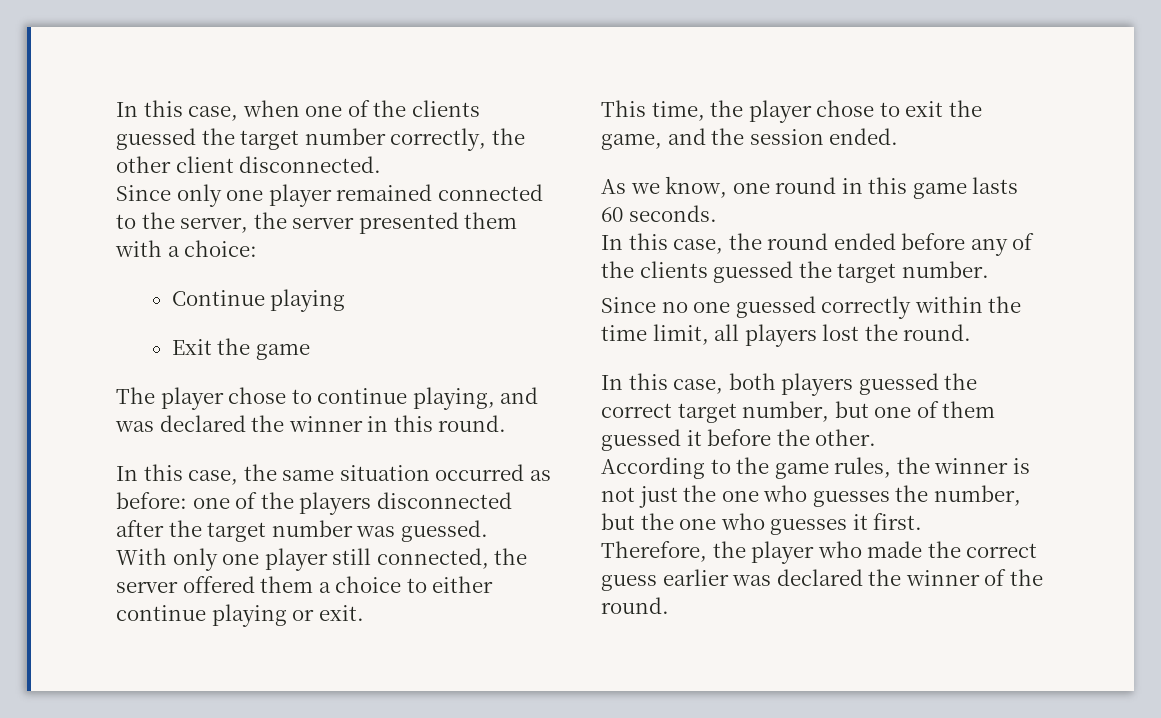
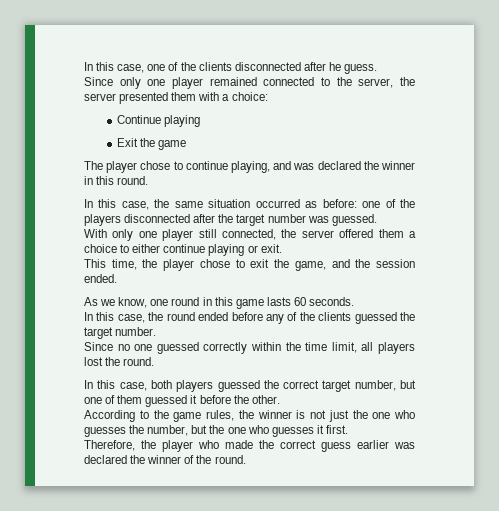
[116,100,300,121] In this case, when -> [84,62,145,73] In this case,
[116,128,525,151] [116,156,382,173] guessed the target number correctly, the other client disconnected. -> [234,62,378,74] disconnected after he guess.

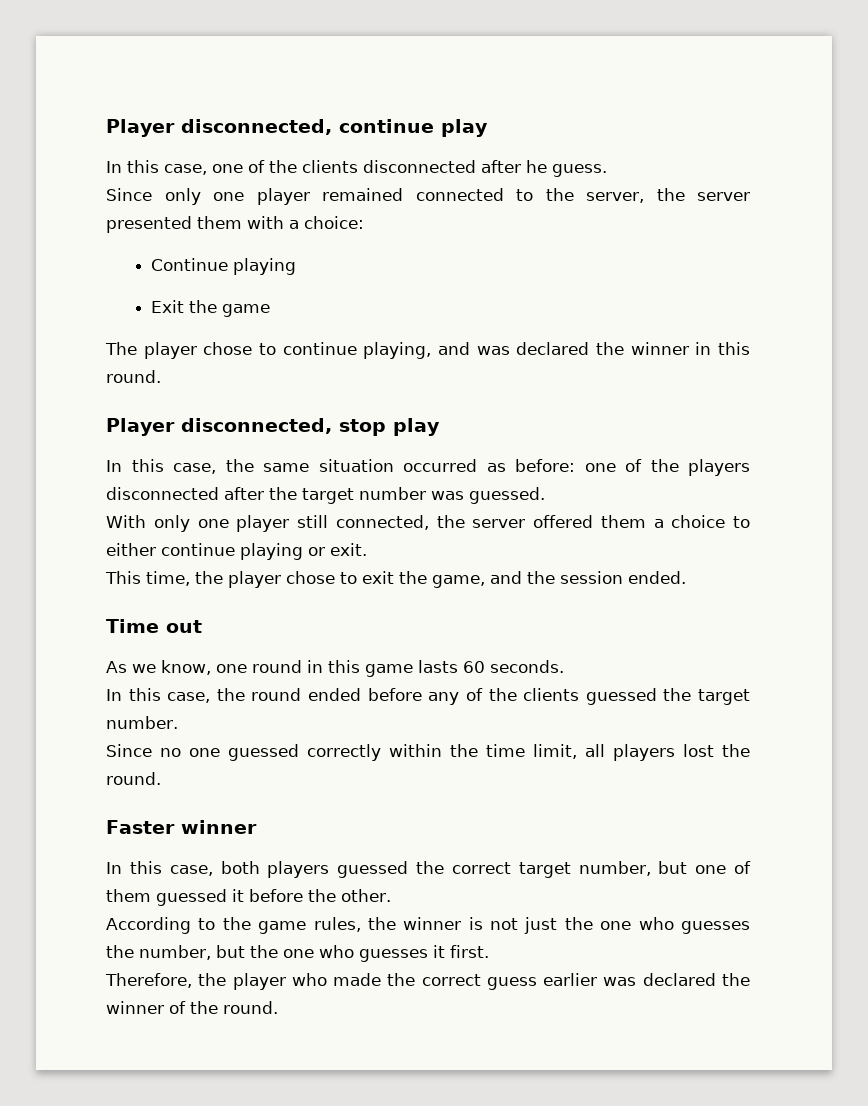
(84, 66) none -> [106,119,488,137] Player disconnected, continue play //
(149, 180) none -> [106,418,440,436] // Player disconnected, stop play
(117, 278) none -> [106,619,202,633] // Time out
(155, 361) none -> [106,820,257,834] // Faster winner

